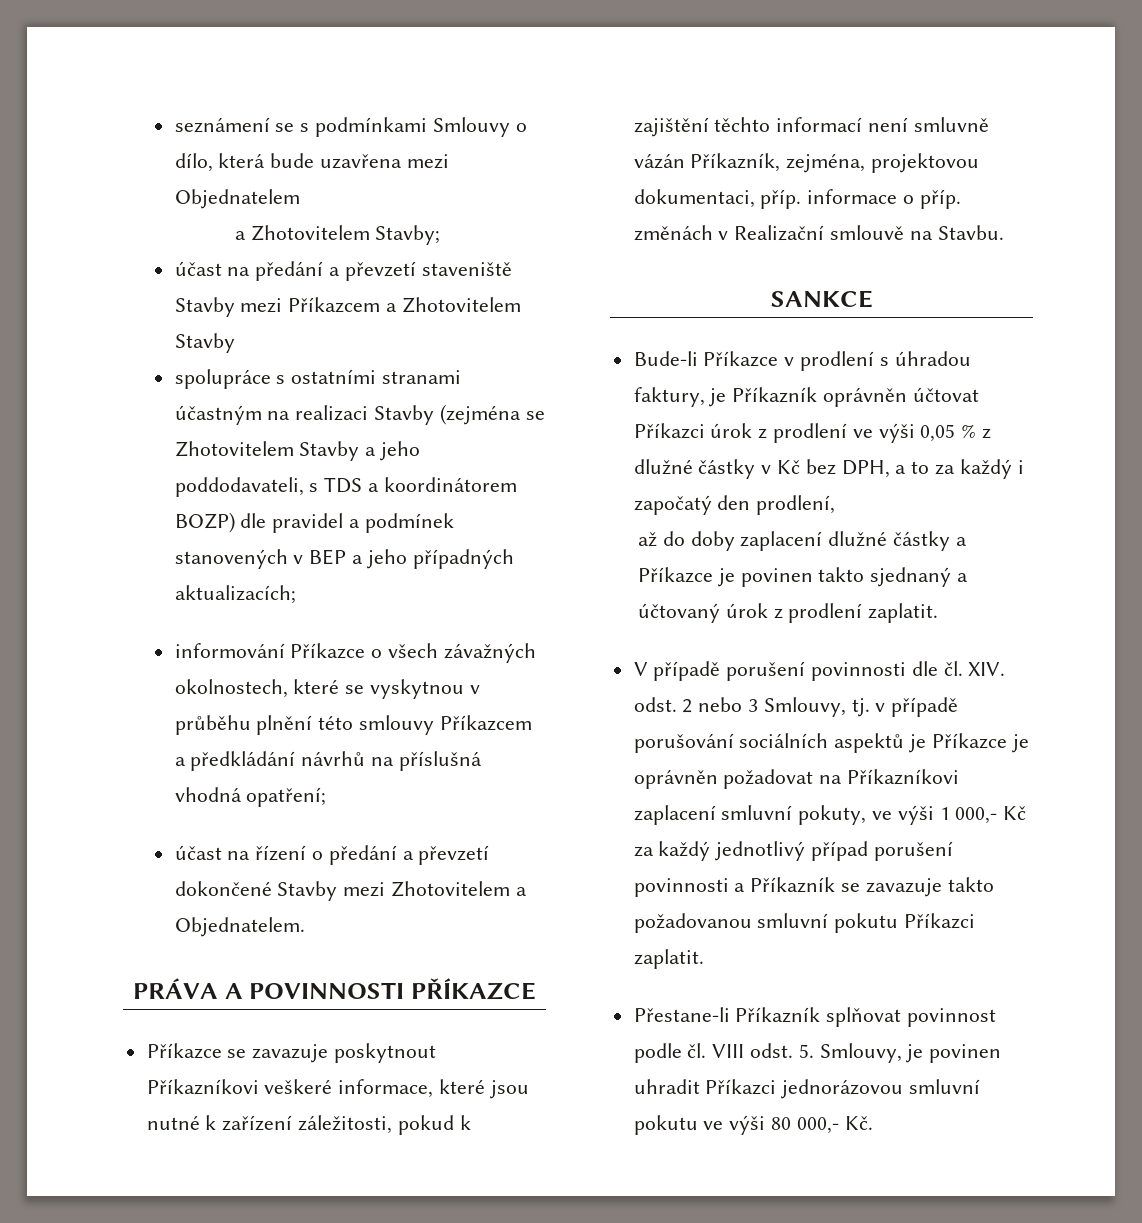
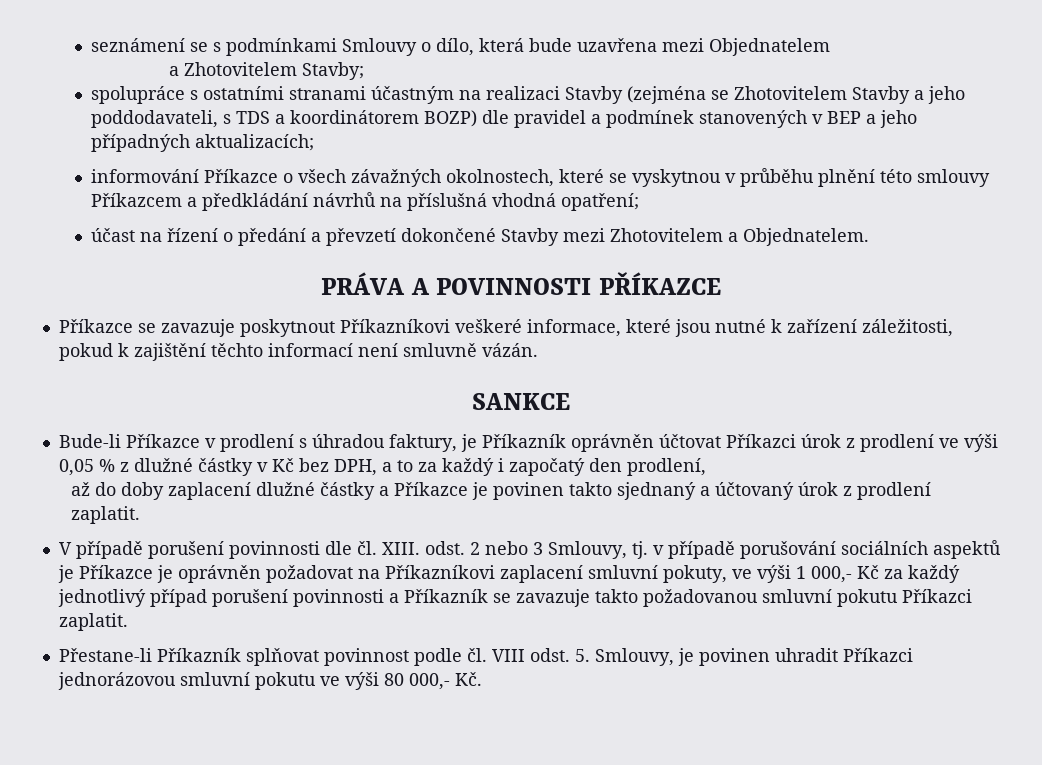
[174,261,512,281] [174,297,521,317] [174,333,235,353] // účast na předání a převzetí staveniště Stavby mezi Příkazcem a Zhotovitelem Stavby -> (364, 71) none
[633,153,980,173] [633,189,961,209] [633,225,1004,241] vázán Příkazník, zejména, projektovou dokumentaci, příp. informace o příp. změnách v Realizační smlouvě na Stavbu. -> [481,343,538,357] vázán.
[968,662,1006,676] XIV. -> [381,542,420,555] XIII.

